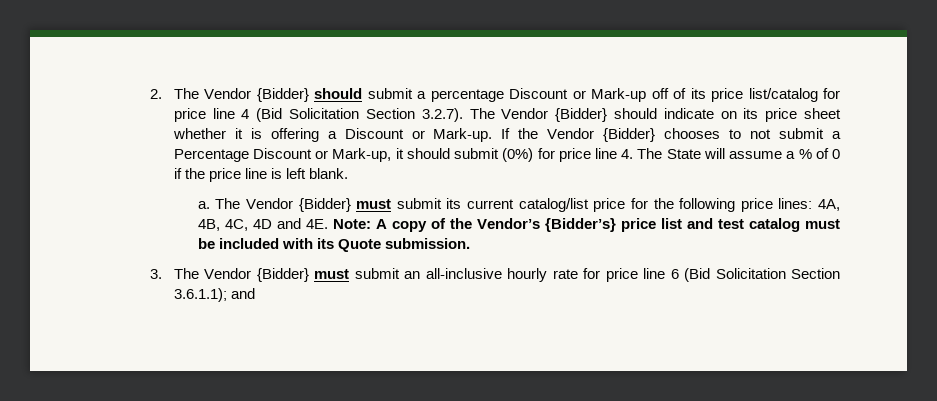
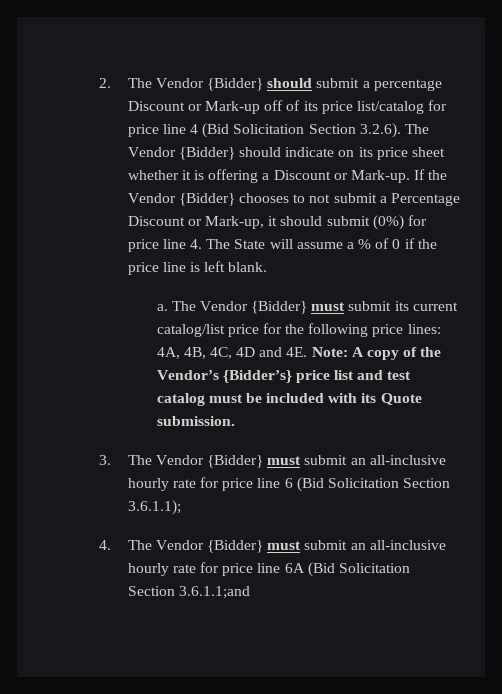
[421,108,463,122] 3.2.7). -> [359,123,401,138] 3.2.6).
[230,288,255,299] and -> [98,540,446,553] [127,562,410,577] [127,586,250,599] // 4. The Vendor {Bidder} must submit an all-inclusive hourly rate for price line 6A (Bid Solicitation Section 3.6.1.1;and

